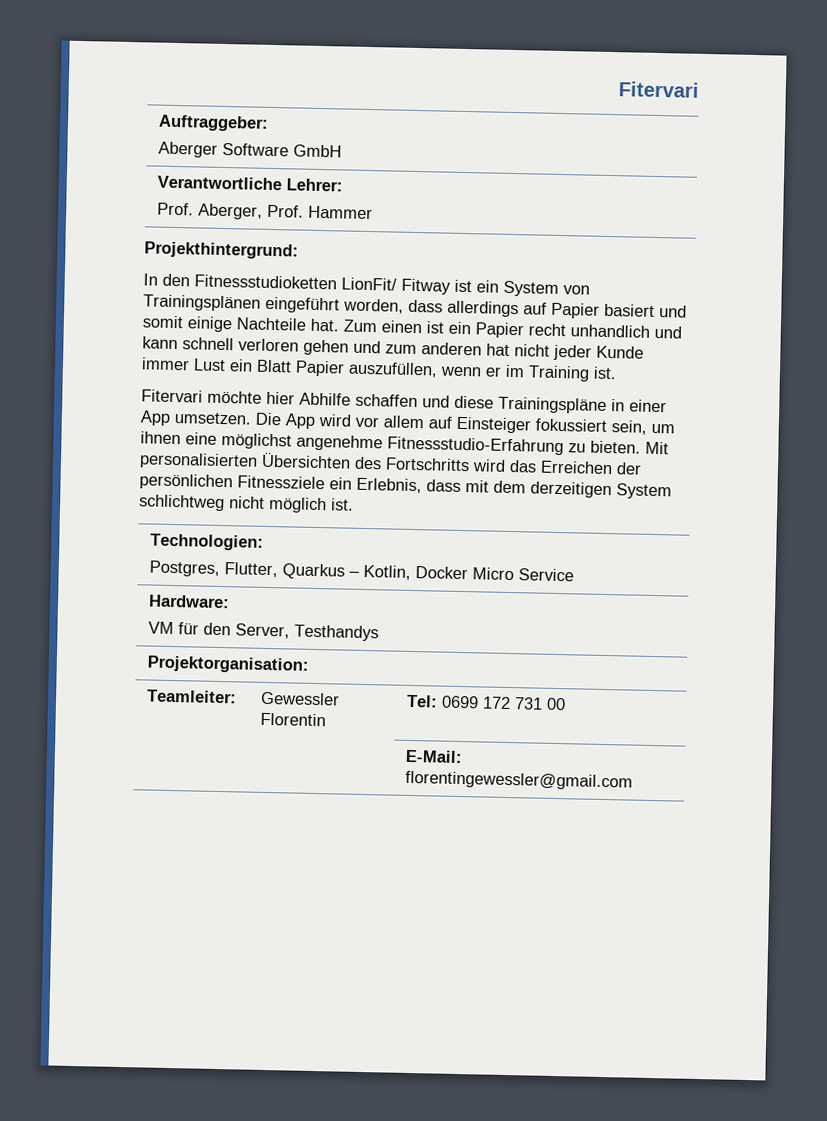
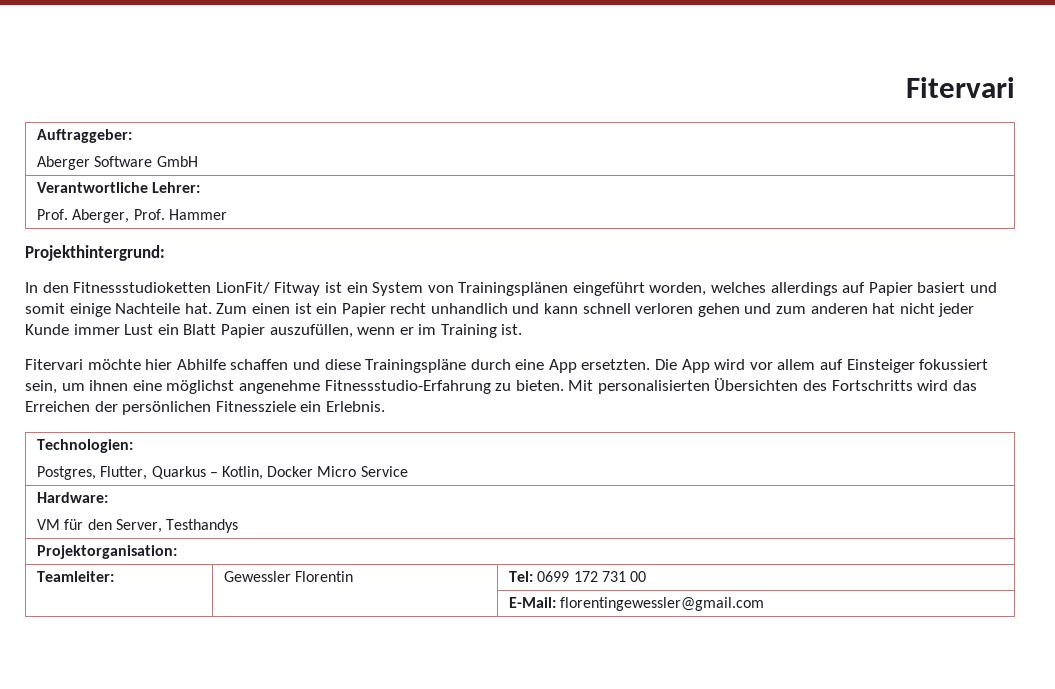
[408,299,443,313] dass -> [711,282,767,293] welches
[611,399,667,413] [140,410,252,426] in einer App umsetzen. -> [470,359,651,373] durch eine App ersetzten.
[356,477,672,500] [139,494,354,514] Erlebnis, dass mit dem derzeitigen System schlichtweg nicht möglich ist. -> [325,401,385,412] Erlebnis.

